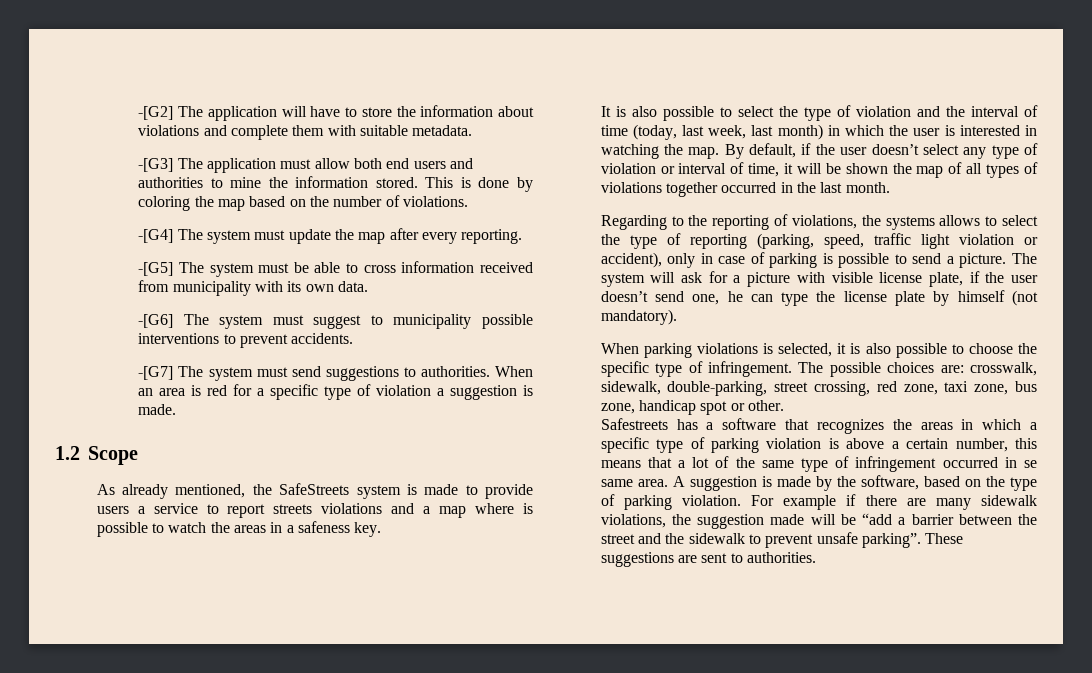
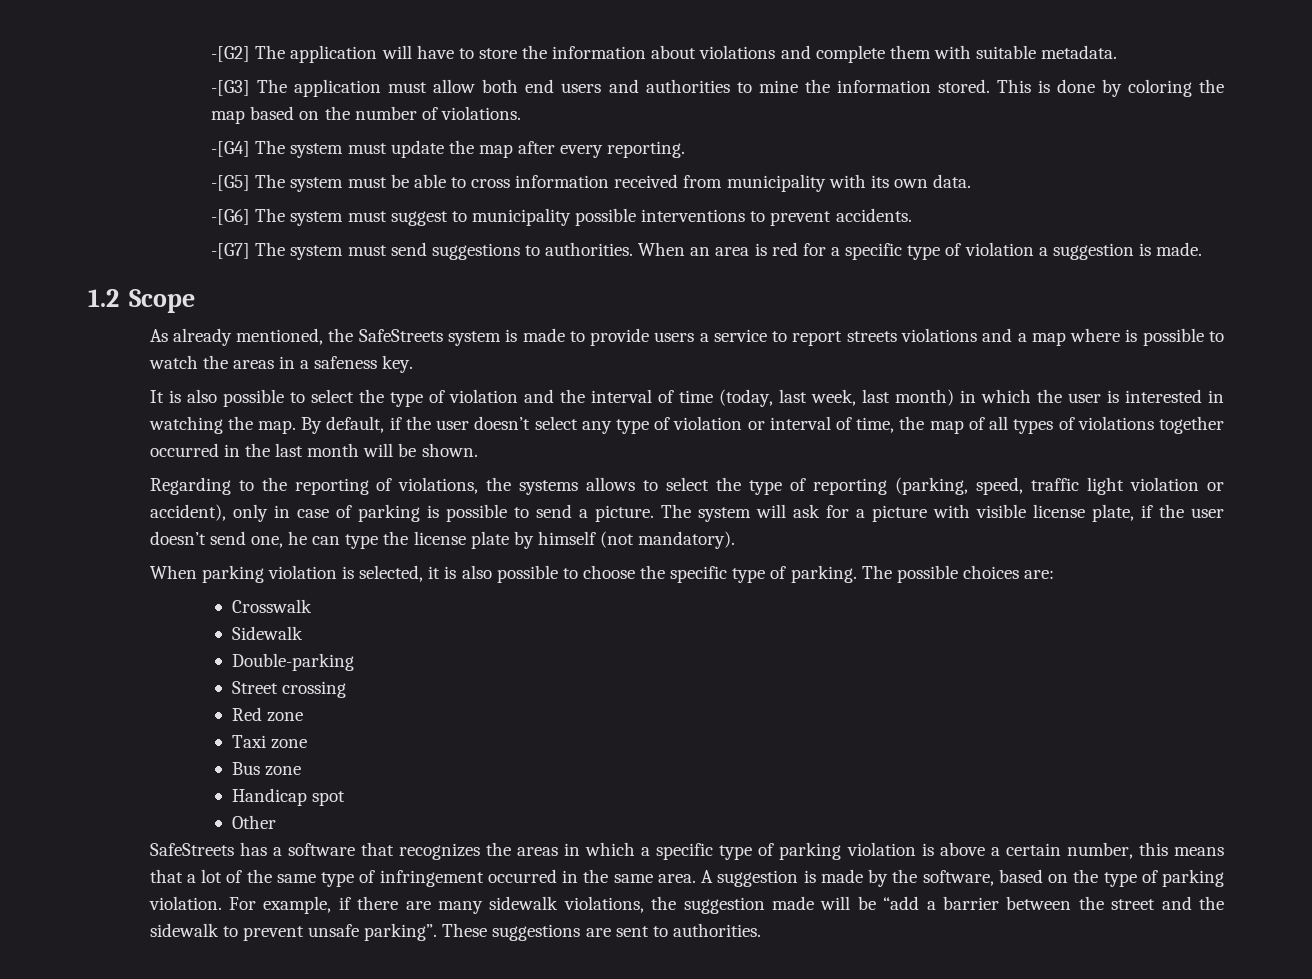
[784,163,888,174] it will be shown -> (895, 425) none
[845,182,890,193] month. -> [307,443,478,457] month will be shown.
[696,343,758,354] violations -> [267,565,337,579] violation
[707,361,792,377] infringement. -> [790,565,857,583] parking.
[969,362,1037,376] [600,381,1037,396] [600,400,784,415] [600,418,668,430] crosswalk, sidewalk, double-parking, street crossing, red zone, taxi zone, bus zone, handicap spot or other. // Safestreets -> [232,599,313,613] [232,626,304,640] [232,653,355,671] [232,681,347,698] [232,707,304,722] [232,735,308,749] [232,762,302,776] [232,788,346,806] [232,815,277,829] [149,843,234,856] // Crosswalk // Sidewalk // Double-parking // Street crossing // Red zone // Taxi zone // Bus zone // Handicap spot // Other // SafeStreets
[1024,460,1037,468] se -> [583,869,609,883] the
[783,495,837,510] example -> [263,896,332,914] example,

